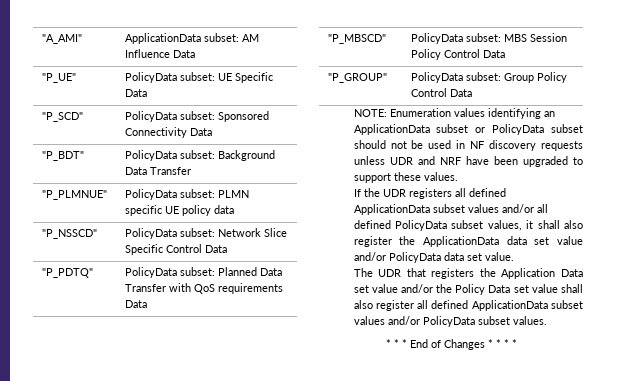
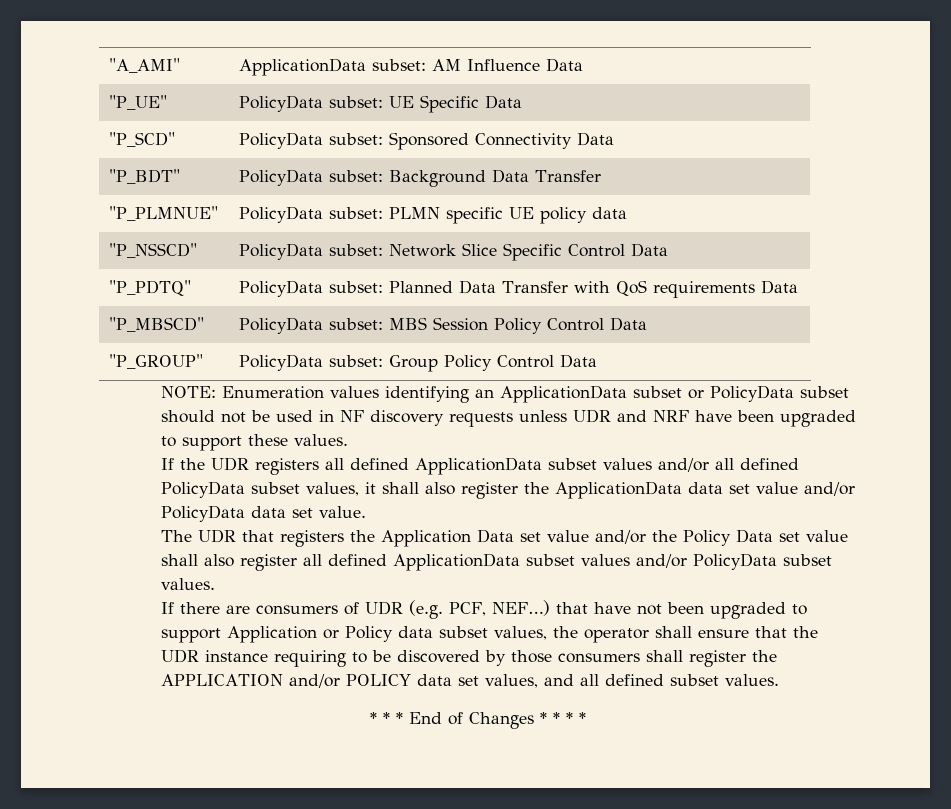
(547, 320) none -> [160,600,807,619] [160,626,818,643] [160,649,777,667] [160,674,779,688] // If there are consumers of UDR (e.g. PCF, NEF…) that have not been upgraded to support Application or Policy data subset values, the operator shall ensure that the UDR instance requiring to be discovered by those consumers shall register the APPLICATION and/or POLICY data set values, and all defined subset values.

